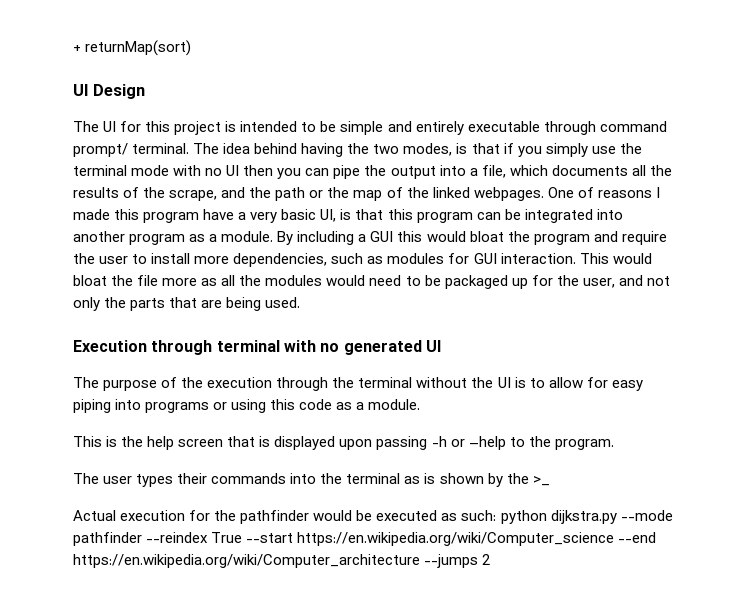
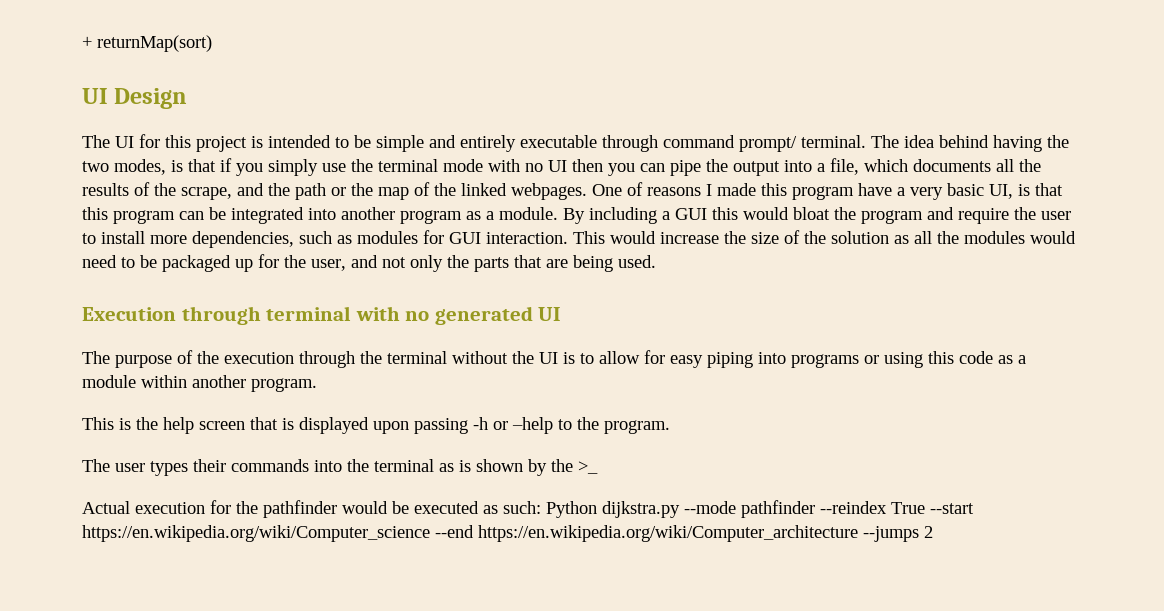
[73,275,198,286] bloat the file more -> [660,230,889,244] increase the size of the solution
[368,399,421,410] module. -> [82,375,317,392] module within another program.
[500,510,547,524] python -> [546,501,597,518] Python

